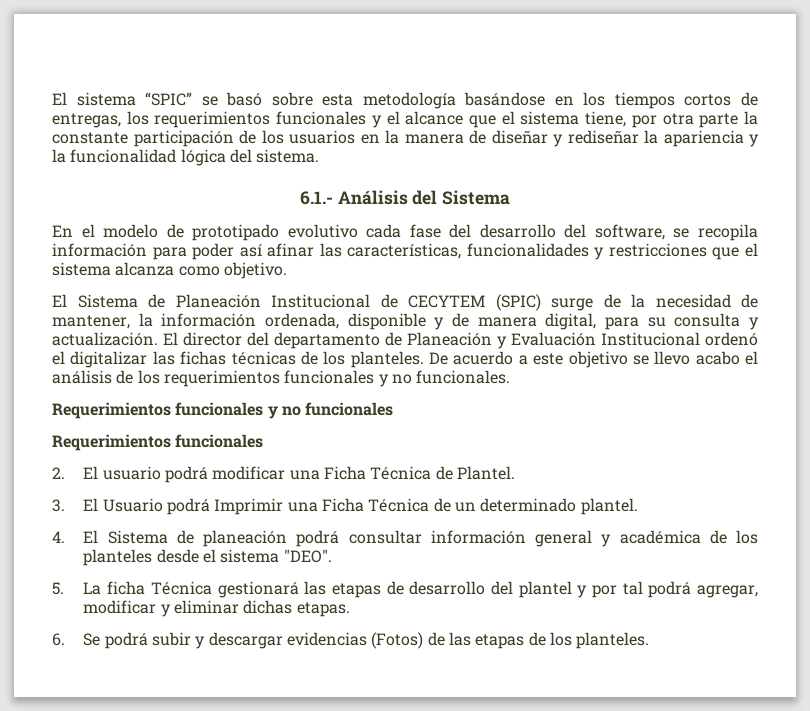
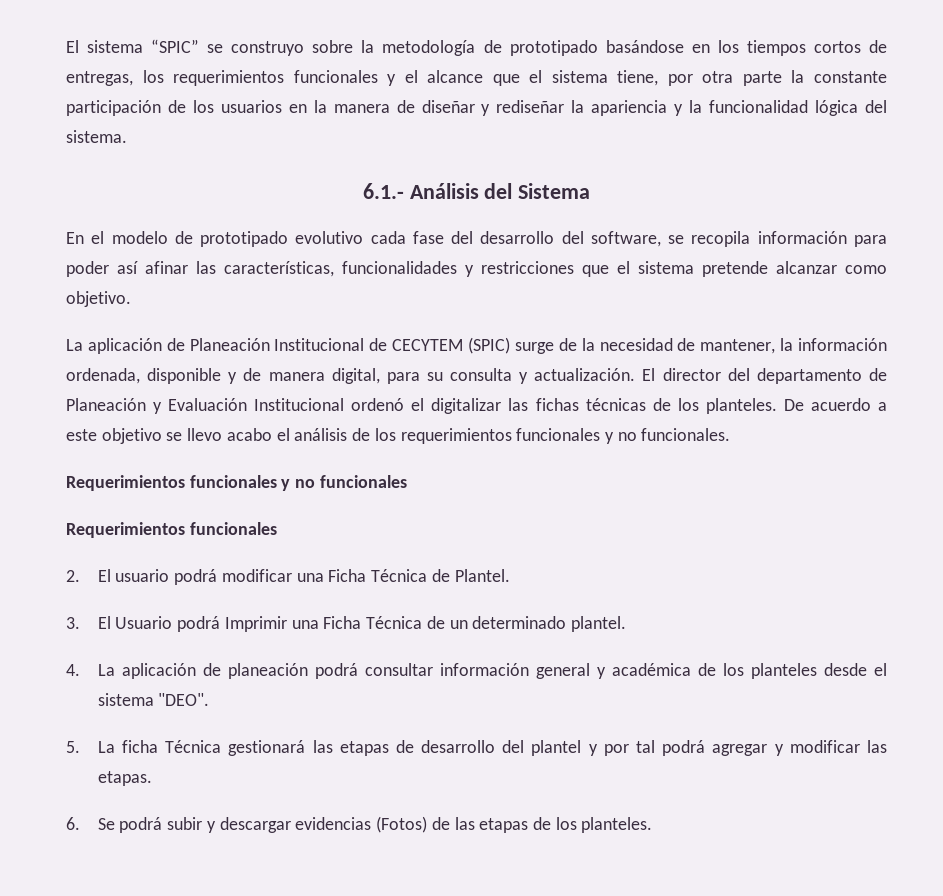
[226,92,456,109] basó sobre esta metodología -> [231,40,598,56] construyo sobre la metodología de prototipado
[115,262,175,276] alcanza -> [702,261,837,277] pretende alcanzar
[52,294,138,308] El Sistema -> [66,338,162,354] La aplicación
[83,530,168,544] El Sistema -> [97,663,196,679] La aplicación
[697,585,759,598] [83,600,293,617] agregar, modificar y eliminar dichas -> [712,740,888,756] agregar y modificar las

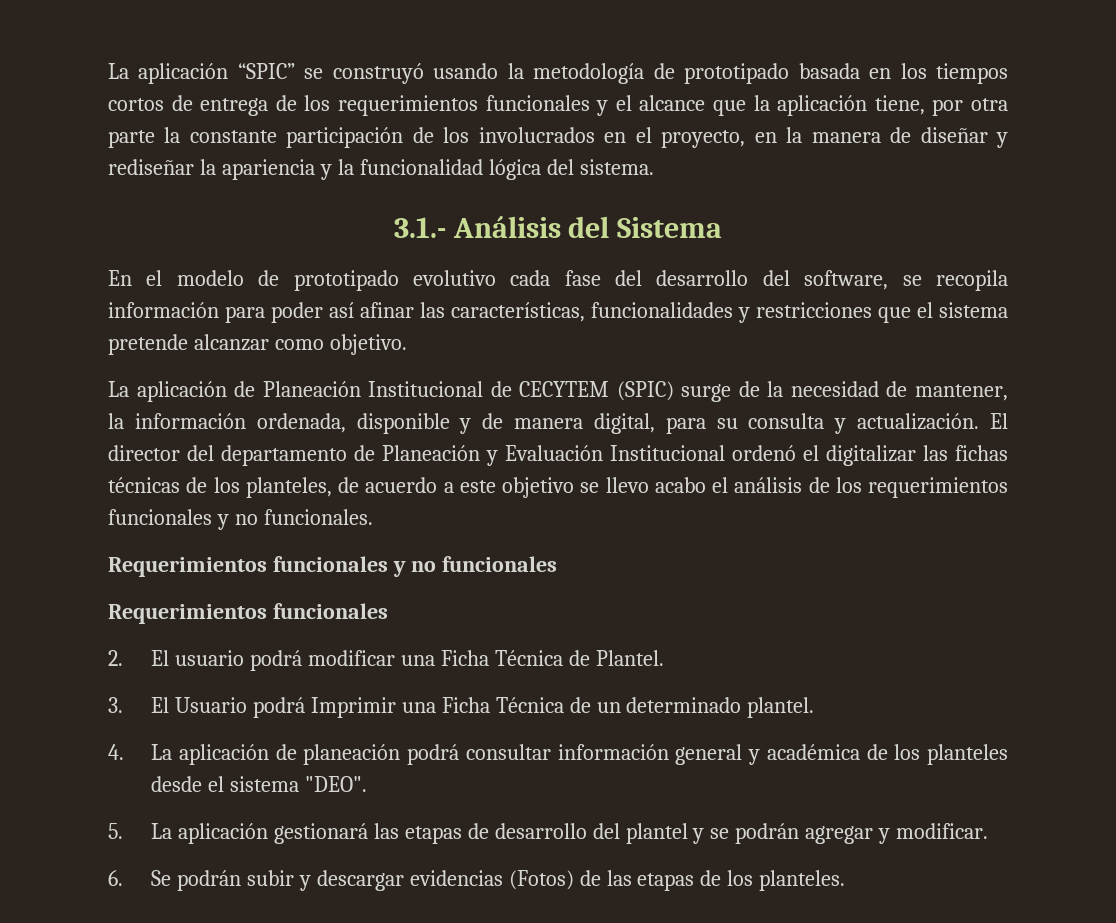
[66,39,354,56] El sistema “SPIC” se construyo sobre -> [108,63,499,84] La aplicación “SPIC” se construyó usando
[605,40,684,53] basándose -> [798,63,860,79] basada
[66,71,133,86] entregas, -> [200,95,297,116] entrega de
[529,70,608,83] el sistema -> [753,95,868,116] la aplicación
[220,100,282,113] usuarios -> [478,127,746,148] involucrados en el proyecto,
[362,183,404,199] 6.1.- -> [393,217,446,238] 3.1.-
[705,398,804,414] planteles. De -> [245,477,359,498] planteles, de
[121,740,222,753] ficha Técnica -> [177,823,268,844] aplicación
[603,740,888,756] [97,771,152,786] por tal podrá agregar y modificar las etapas. -> [710,823,989,844] se podrán agregar y modificar.
[119,817,163,833] podrá -> [176,870,241,891] podrán

